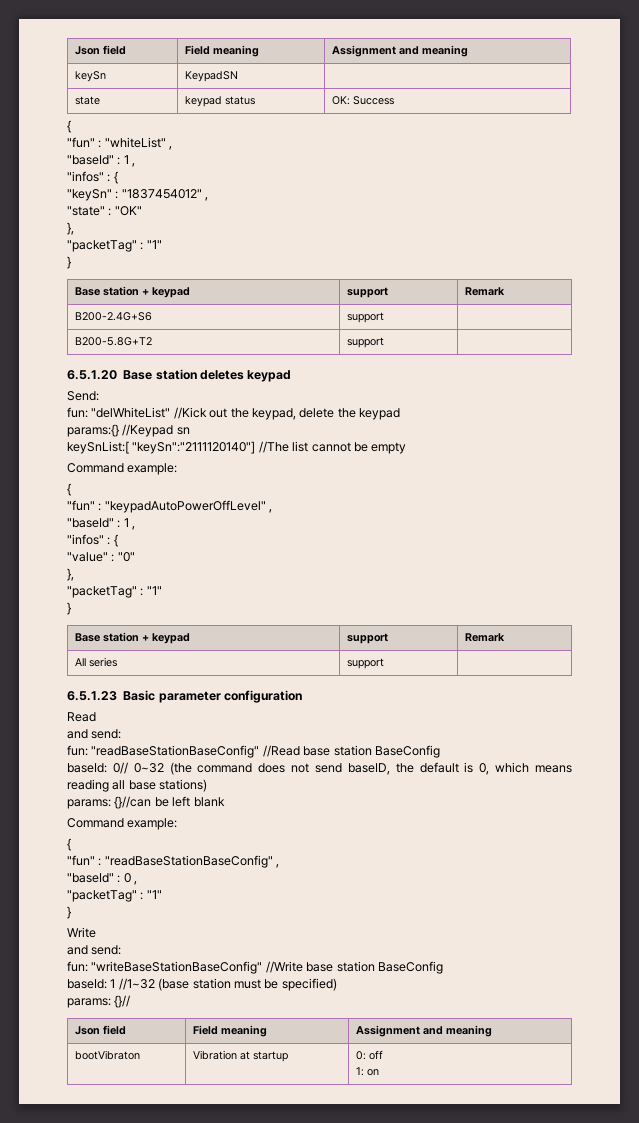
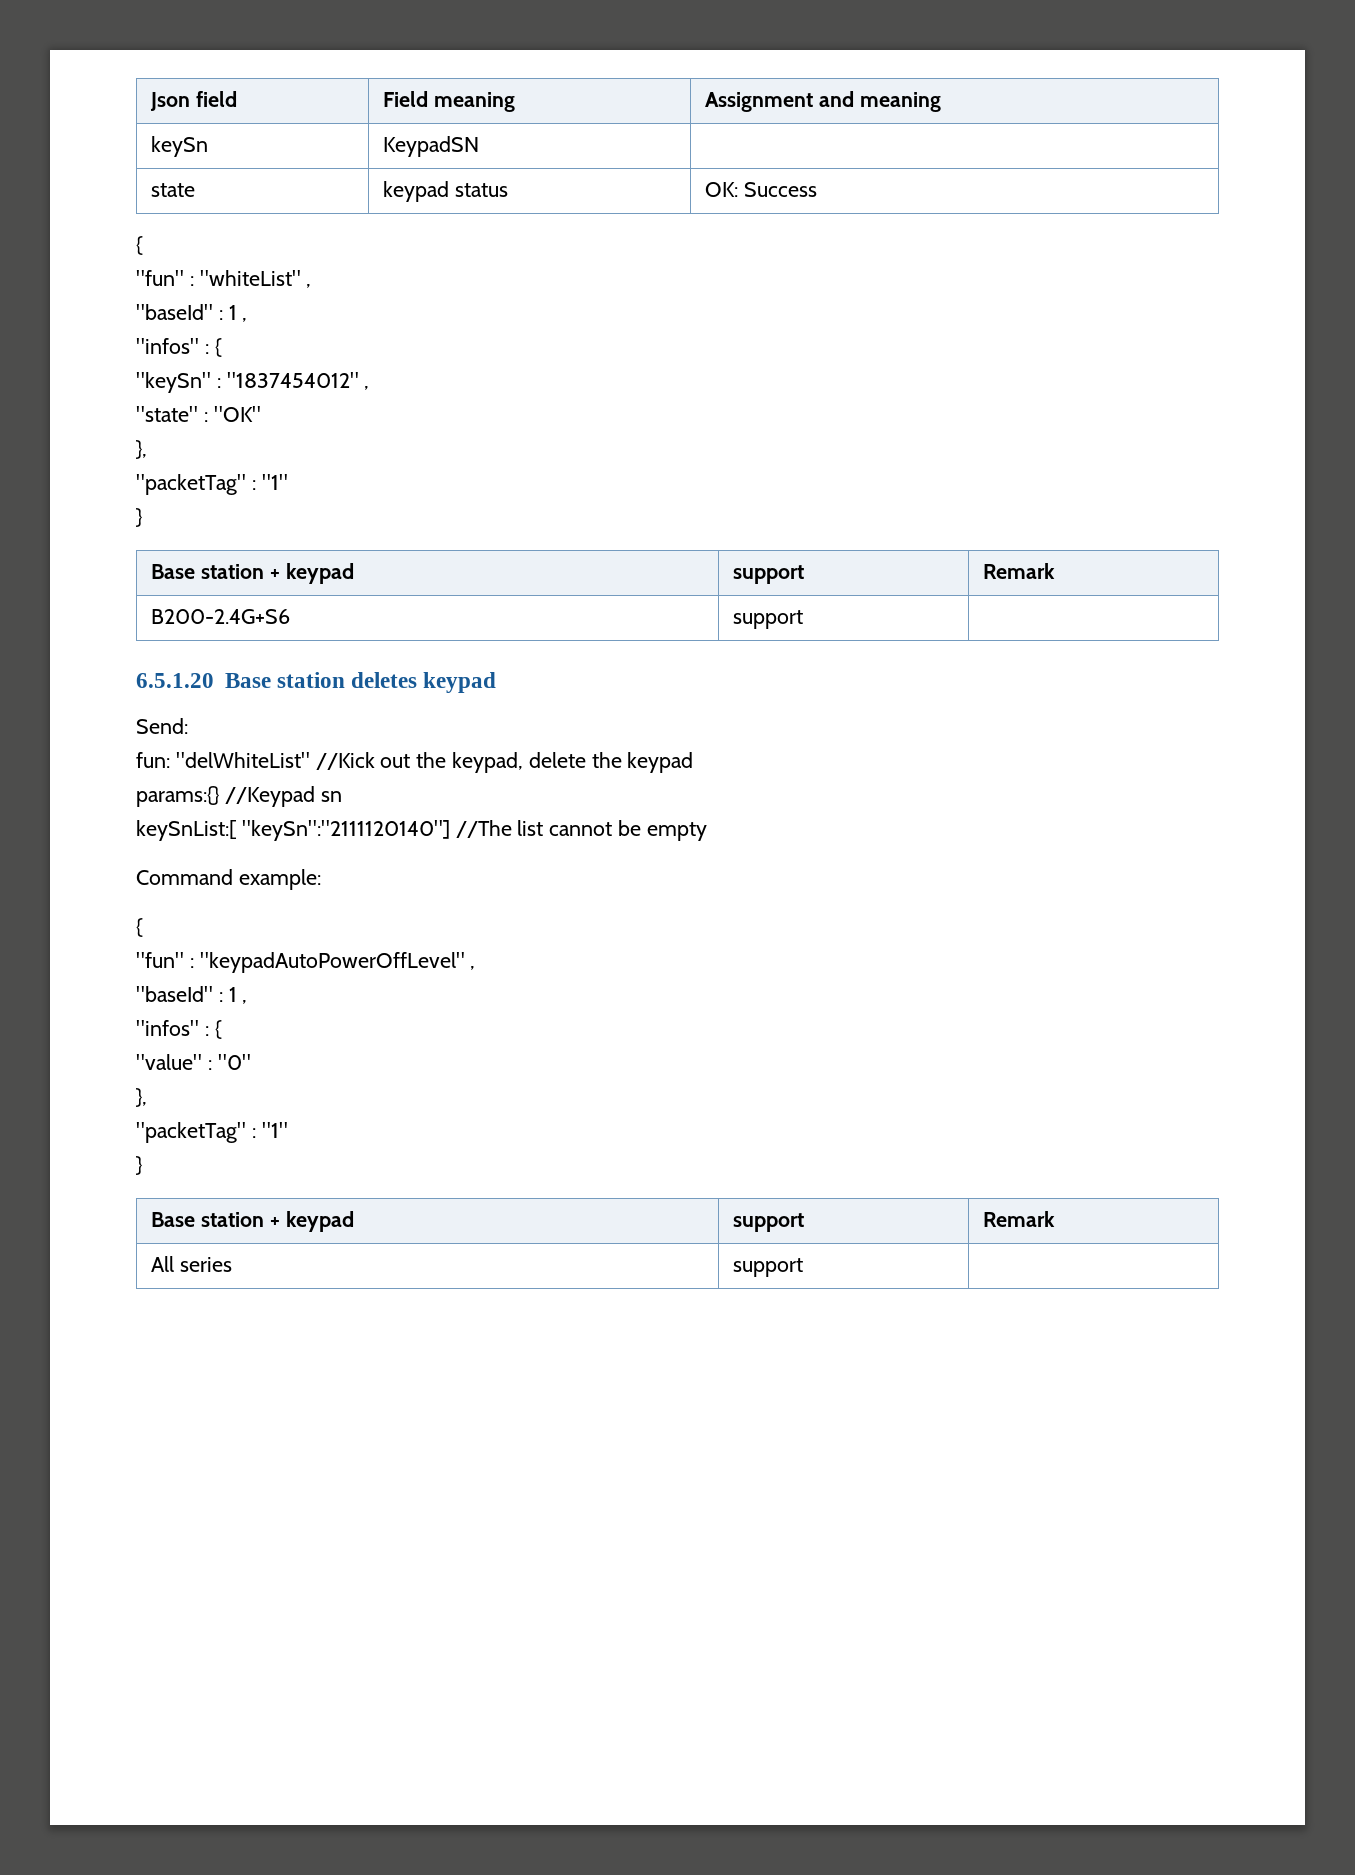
[75,337,153,346] [347,337,385,348] // B200-5.8G+T2 | support | -> (804, 619) none
[67,690,302,703] [67,712,96,722] [67,729,122,739] [67,745,440,758] [67,762,572,775] [67,779,208,792] [67,796,225,809] [67,818,178,830] [67,838,71,851] [67,855,280,868] [67,873,138,885] [67,890,162,902] [67,906,71,919] [67,927,96,938] [67,945,122,955] [67,961,443,974] [67,978,337,991] [67,995,131,1008] [75,1025,127,1035] [193,1025,268,1037] [356,1025,493,1037] [75,1050,141,1060] [193,1050,289,1062] [356,1050,384,1060] [356,1067,380,1076] // 6.5.1.23 Basic parameter configuration // Read // and send: // fun: "readBaseStationBaseConfig" //Read base station BaseConfig // baseId: 0// 0~32 (the command does not send baseID, the default is 0, which means reading all base stations) // params: {}//can be left blank // Command example: // { // "fun" : "readBaseStationBaseConfig" , // "baseId" : 0 , // "packetTag" : "1" // } // Write // and send: // fun: "writeBaseStationBaseConfig" //Write base station BaseConfig // baseId: 1 //1~32 (base station must be specified) // params: {}// // Json field | Field meaning | Assignment and meaning // bootVibraton | Vibration at startup | 0: off // 1: on -> (804, 1267) none

